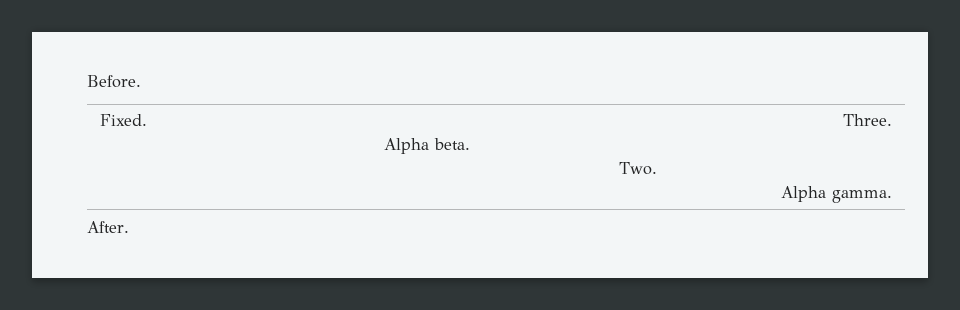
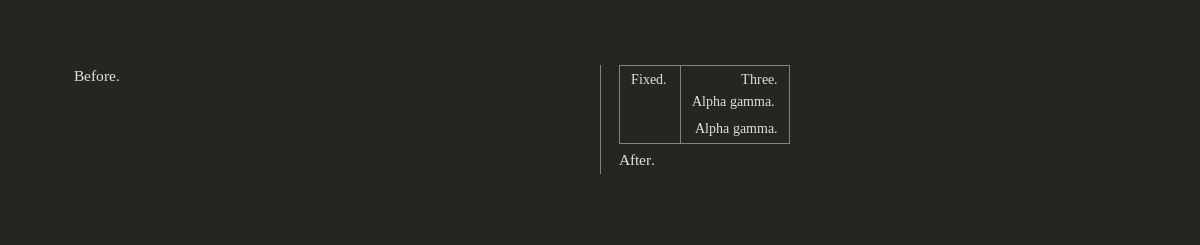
[433,138,470,150] [619,162,658,175] beta. // Two. -> [730,98,776,109] gamma.

